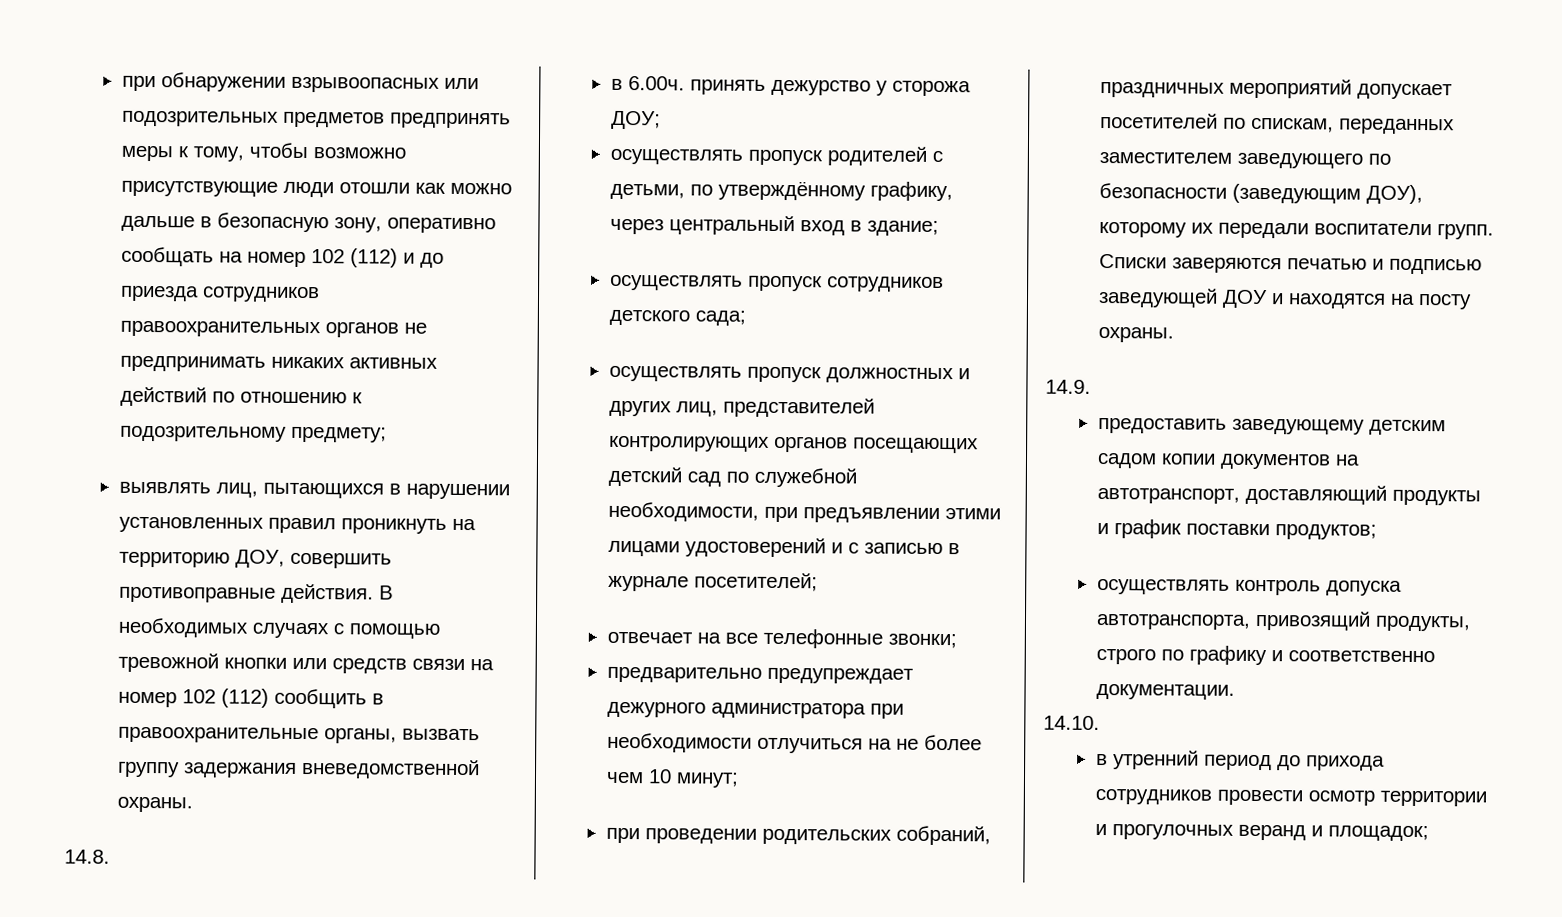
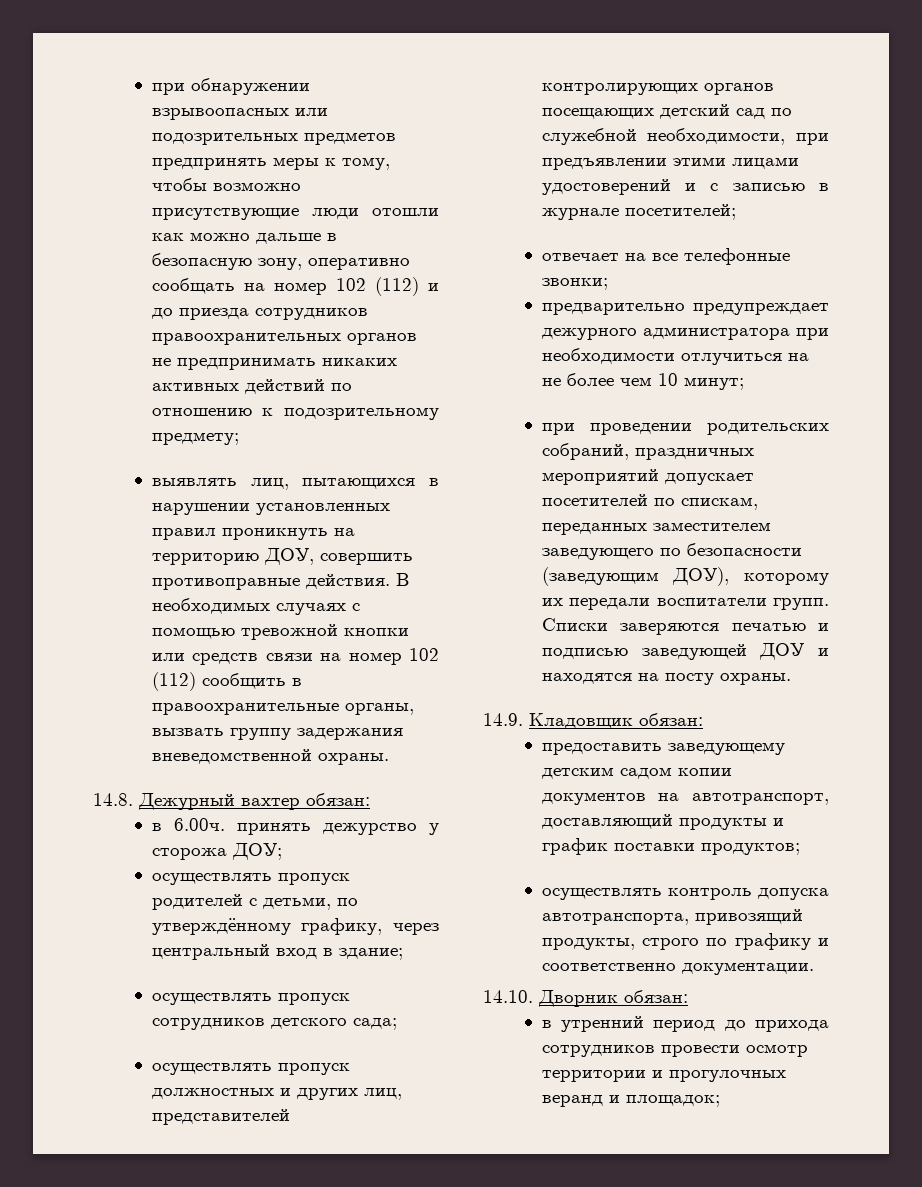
(110, 856) none -> [138,793,370,810] Дежурный вахтер обязан:
(1091, 386) none -> [529,713,703,729] Кладовщик обязан:
(1100, 723) none -> [538,990,688,1007] Дворник обязан:

